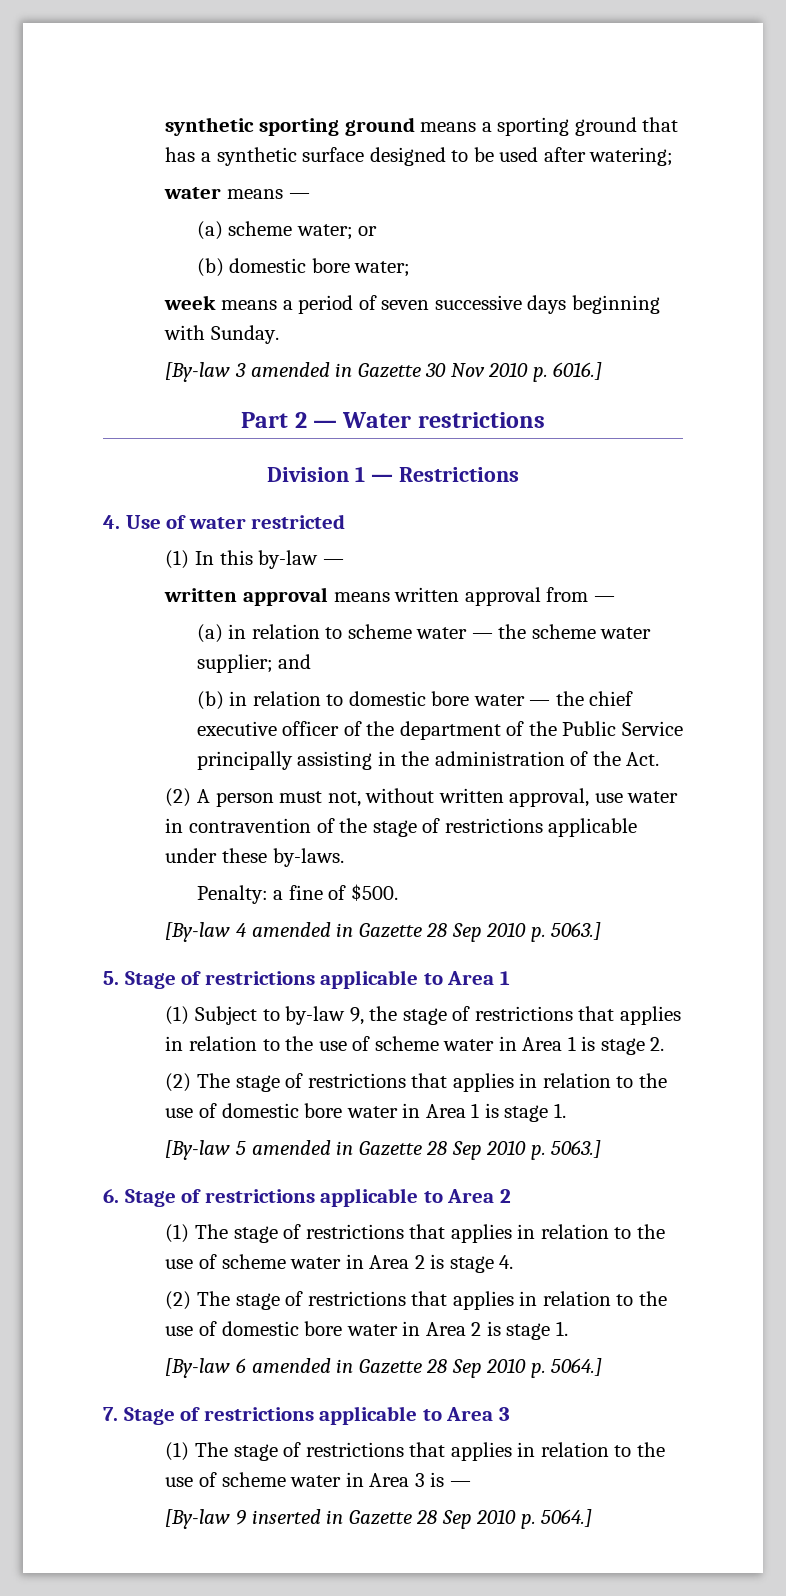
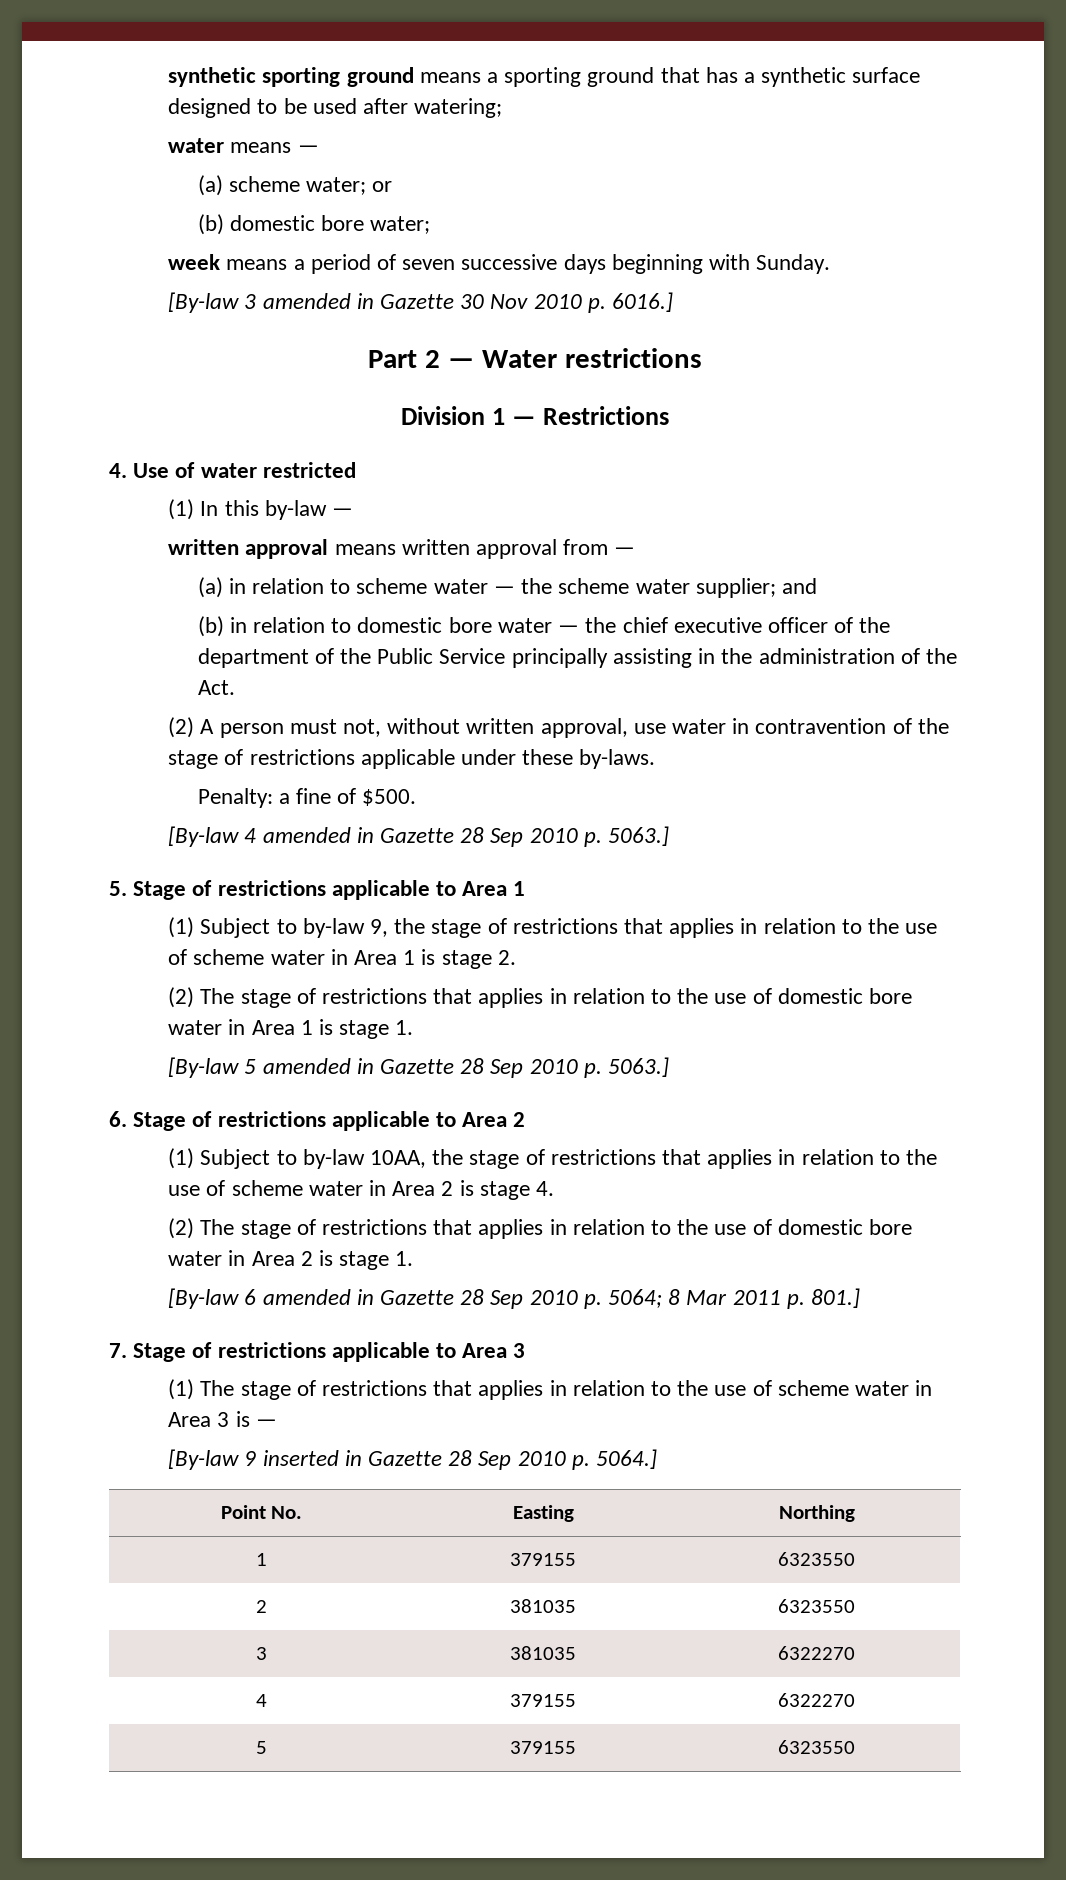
[194,1224,228,1239] The -> [200,1149,464,1169] Subject to by-law 10AA, the
[551,1358,603,1376] 5064.] -> [607,1288,861,1309] 5064; 8 Mar 2011 p. 801.]
(593, 1518) none -> [220,1505,303,1519] [512,1505,574,1522] [778,1505,855,1522] [256,1553,267,1566] [510,1553,576,1566] [778,1552,855,1566] [256,1600,267,1613] [510,1599,576,1613] [778,1599,855,1613] [256,1647,267,1660] [510,1646,576,1660] [778,1646,855,1660] [256,1694,267,1707] [510,1694,576,1707] [778,1693,855,1707] [256,1741,267,1754] [510,1741,576,1754] [778,1740,855,1754] // Point No. | Easting | Northing // 1 | 379155 | 6323550 // 2 | 381035 | 6323550 // 3 | 381035 | 6322270 // 4 | 379155 | 6322270 // 5 | 379155 | 6323550

